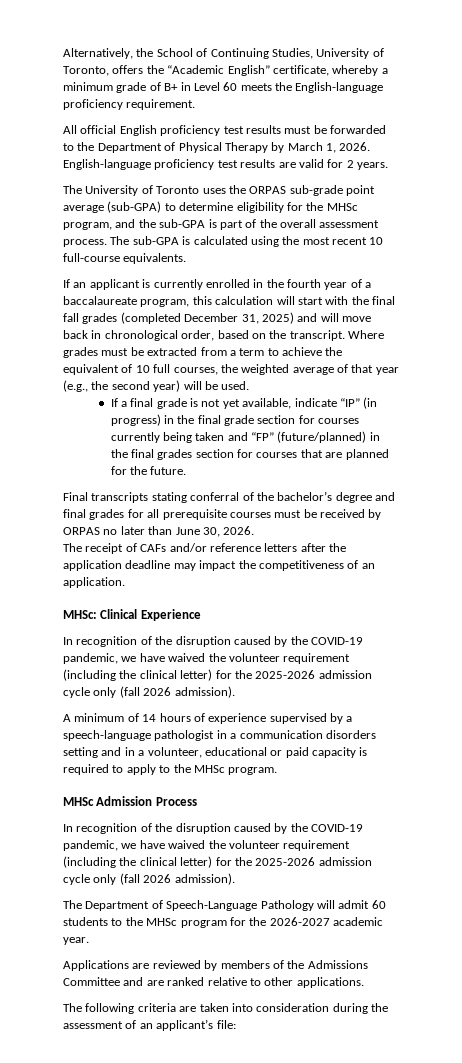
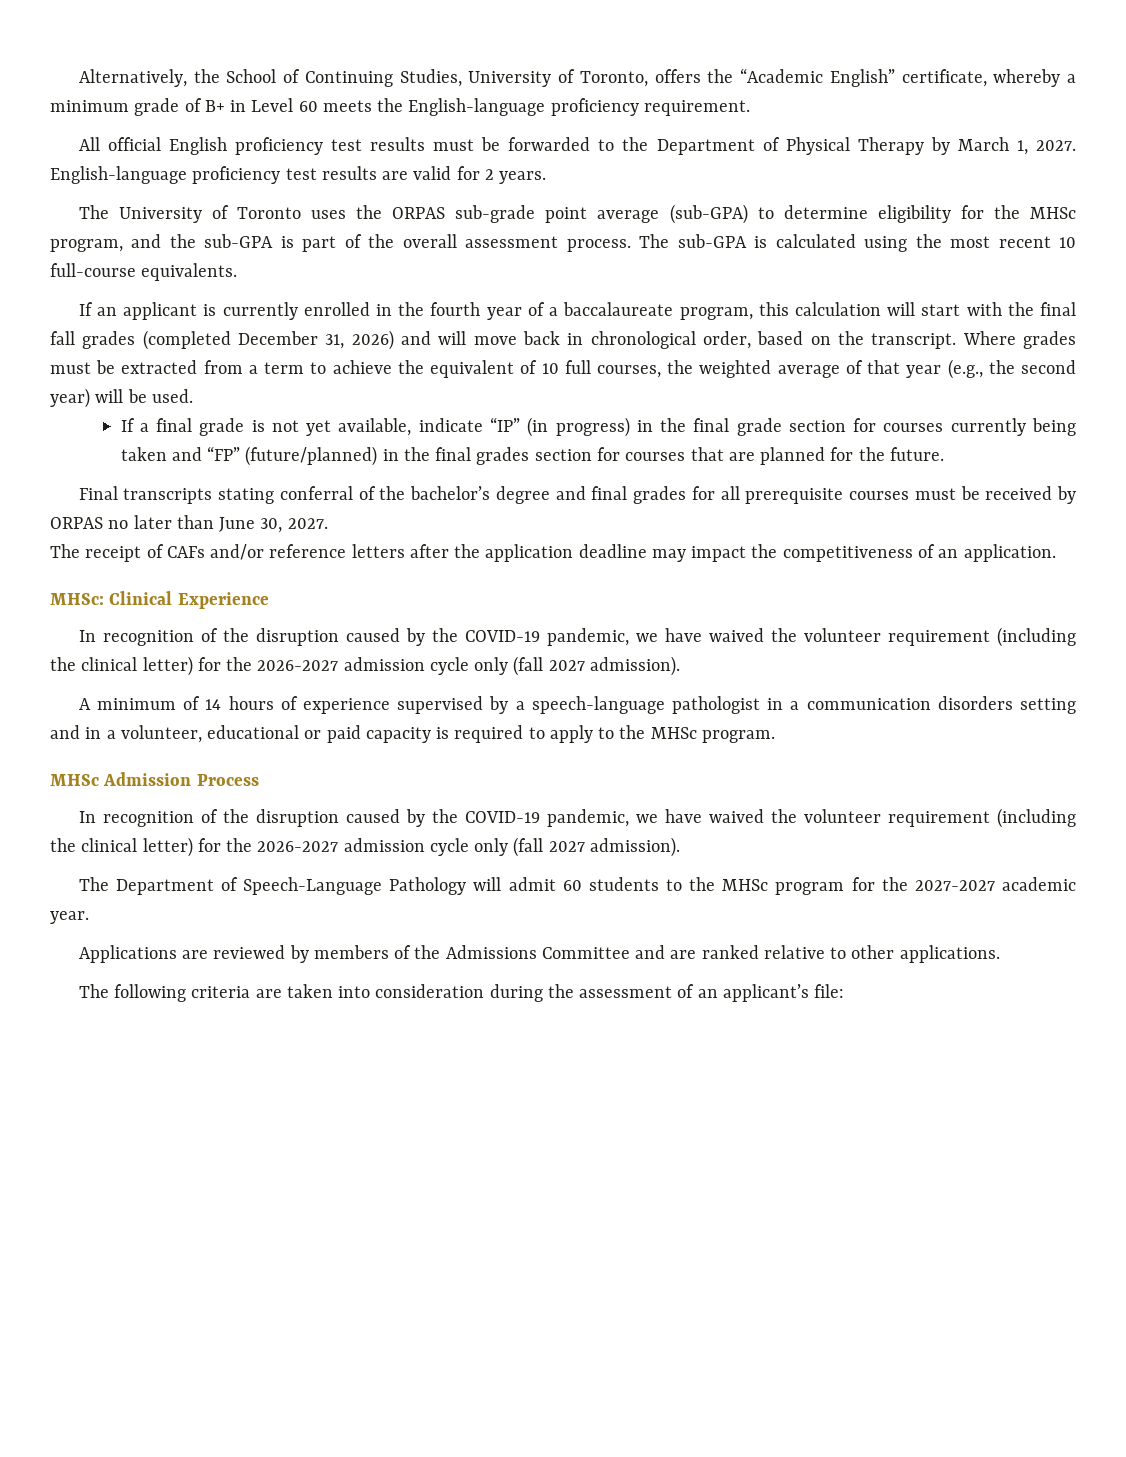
[339,142,371,151] 2026. -> [1036,140,1077,151] 2027.
[261,312,294,324] 2025) -> [351,330,394,350] 2026)
[223,526,255,535] 2026. -> [287,518,328,529] 2027.
[255,670,372,679] [63,686,172,698] 2025-2026 admission cycle only (fall 2026 -> [257,656,585,676] 2026-2027 admission cycle only (fall 2027
[255,857,372,866] [63,873,172,885] 2025-2026 admission cycle only (fall 2026 -> [257,837,585,857] 2026-2027 admission cycle only (fall 2027
[269,917,330,926] 2026-2027 -> [914,880,995,891] 2027-2027

